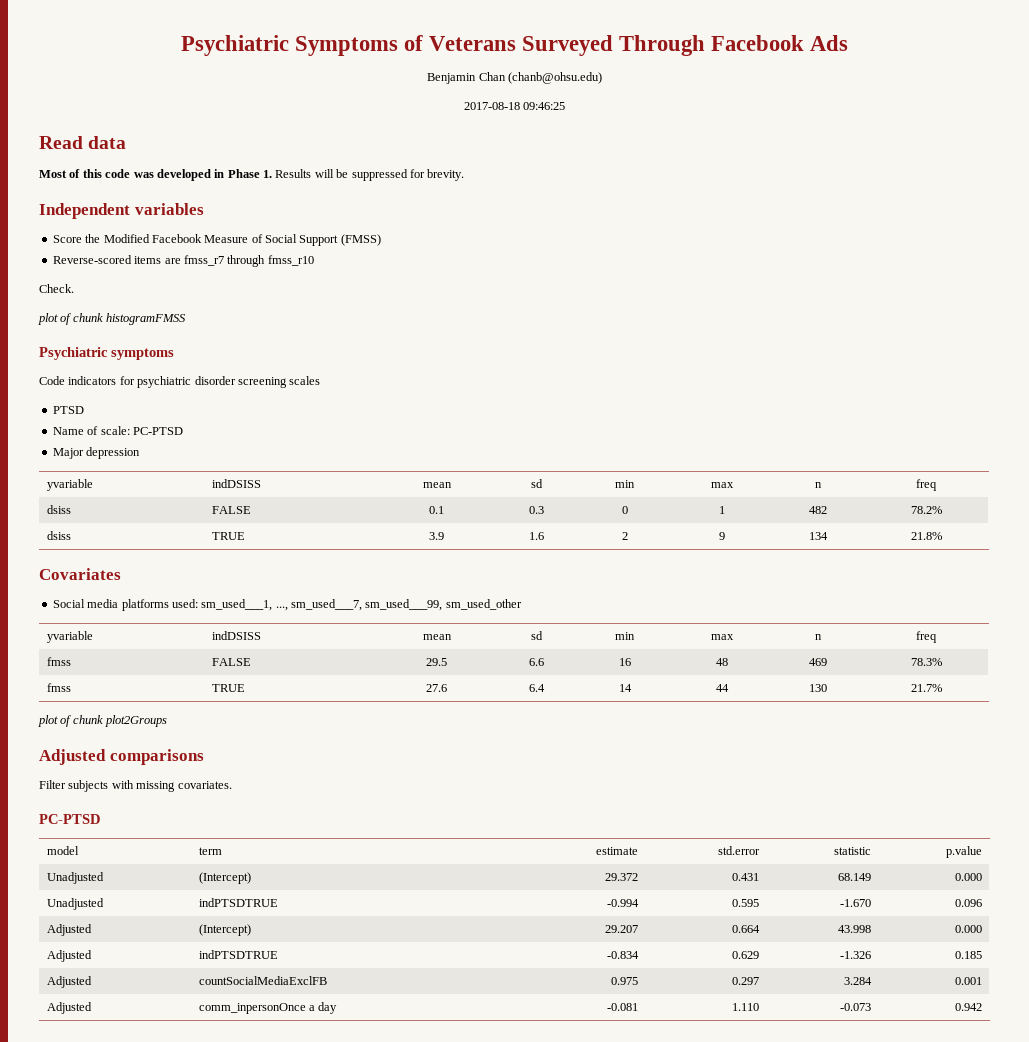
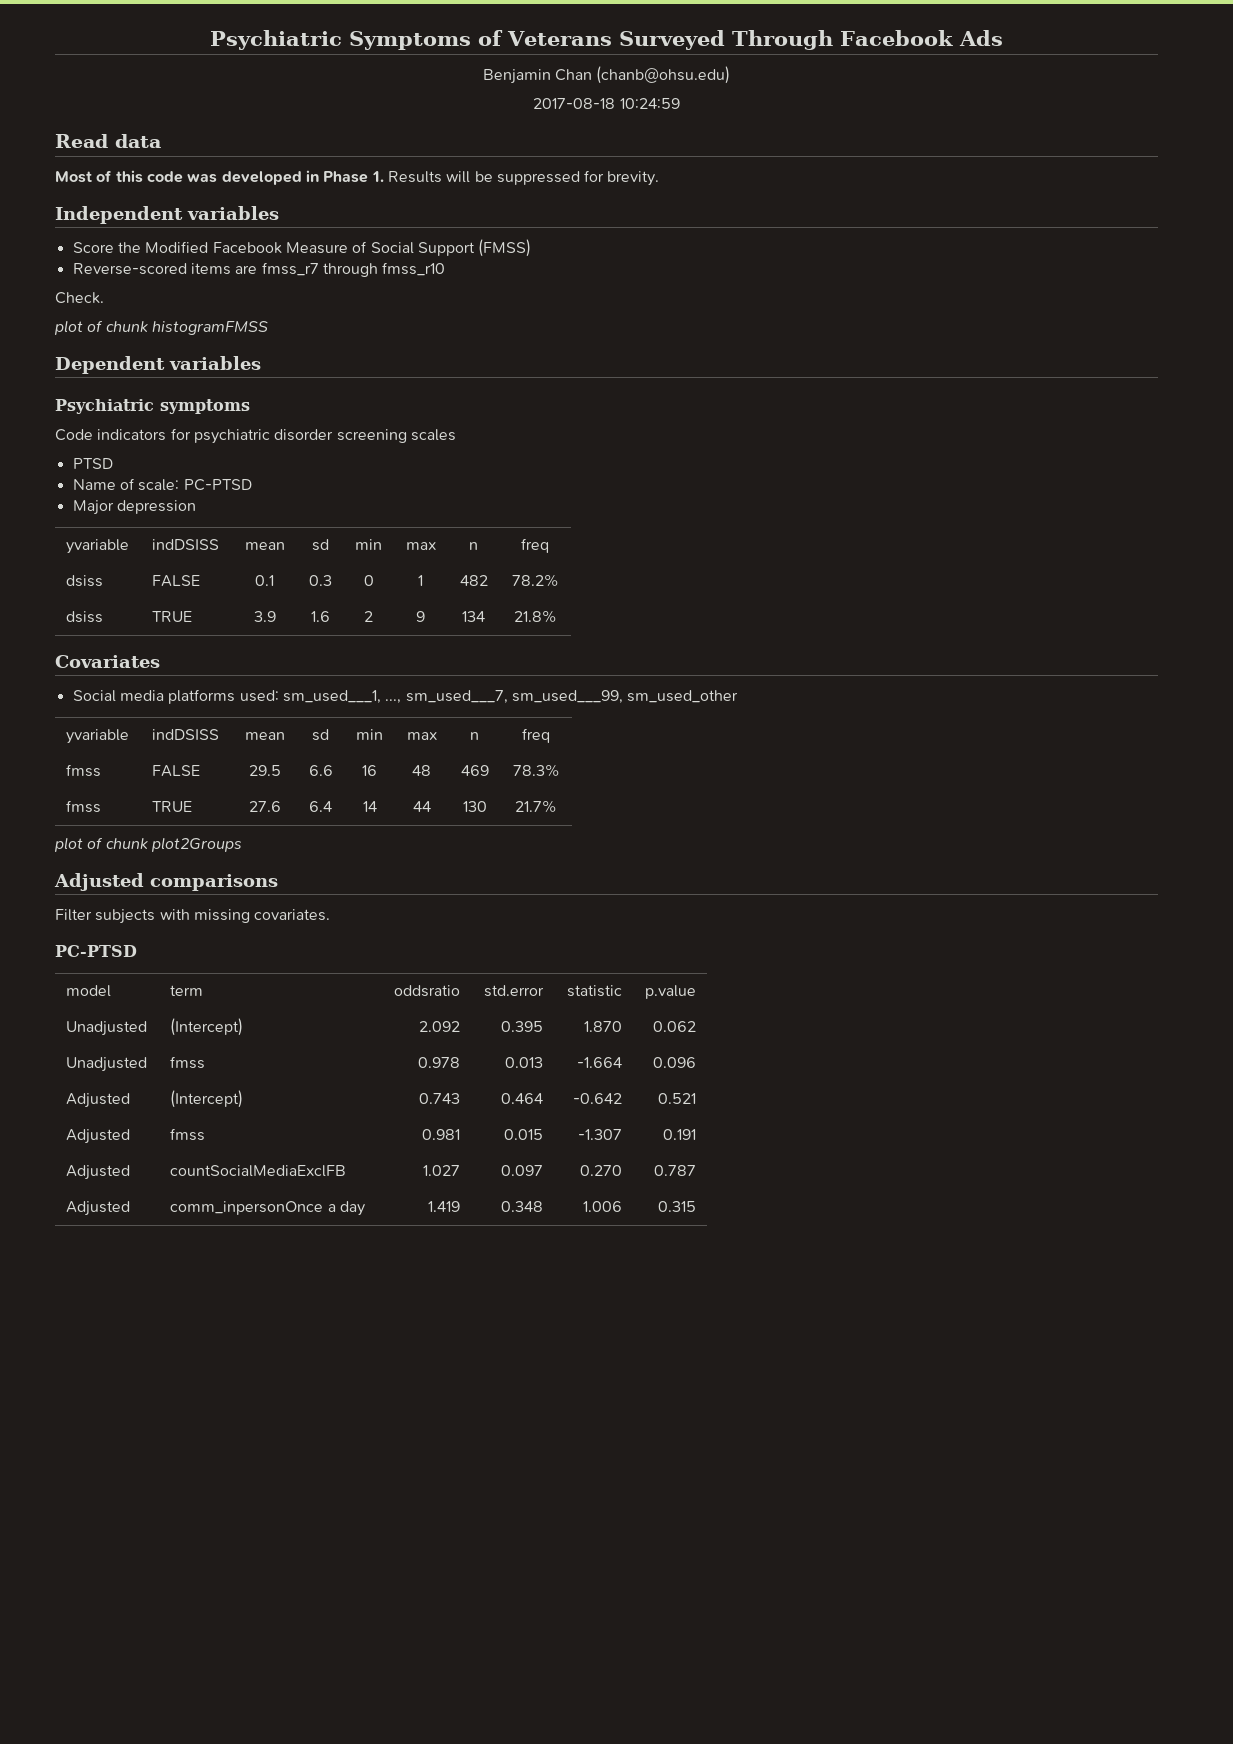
[523,102,566,110] 09:46:25 -> [619,98,680,109] 10:24:59
(187, 319) none -> [55,356,261,374] // Dependent variables
[596,847,639,855] estimate -> [393,985,460,997] oddsratio
[605,873,639,881] [732,873,760,881] [838,873,872,881] [955,873,983,881] [46,898,104,910] [198,898,278,907] [607,899,640,907] [732,899,760,907] [840,899,872,907] [955,899,983,907] [46,924,92,936] [198,924,251,936] [605,925,639,933] [732,925,761,933] [838,925,872,933] [955,925,983,933] [46,950,92,962] [198,950,278,959] [607,951,640,959] [732,951,760,959] [840,951,872,959] [955,951,983,959] [46,976,92,988] [198,976,327,985] [611,977,639,985] [732,977,760,985] [844,977,873,985] [955,977,983,985] 29.372 | 0.431 | 68.149 | 0.000 // Unadjusted | indPTSDTRUE | -0.994 | 0.595 | -1.670 | 0.096 // Adjusted | (Intercept) | 29.207 | 0.664 | 43.998 | 0.000 // Adjusted | indPTSDTRUE | -0.834 | 0.629 | -1.326 | 0.185 // Adjusted | countSocialMediaExclFB | 0.975 | 0.297 | 3.284 | 0.001 -> [418,1021,460,1032] [500,1021,543,1032] [583,1021,622,1032] [652,1021,696,1032] [66,1057,148,1072] [170,1056,206,1069] [417,1057,460,1068] [504,1057,543,1068] [576,1057,622,1068] [652,1057,696,1068] [66,1093,131,1108] [170,1090,244,1108] [418,1093,460,1104] [500,1093,543,1104] [572,1093,622,1104] [657,1093,696,1104] [66,1129,131,1144] [170,1128,206,1141] [421,1129,460,1140] [503,1129,543,1140] [577,1129,622,1140] [662,1129,696,1140] [66,1165,131,1180] [170,1165,347,1177] [422,1165,460,1176] [500,1165,543,1176] [579,1165,622,1176] [653,1165,696,1176] 2.092 | 0.395 | 1.870 | 0.062 // Unadjusted | fmss | 0.978 | 0.013 | -1.664 | 0.096 // Adjusted | (Intercept) | 0.743 | 0.464 | -0.642 | 0.521 // Adjusted | fmss | 0.981 | 0.015 | -1.307 | 0.191 // Adjusted | countSocialMediaExclFB | 1.027 | 0.097 | 0.270 | 0.787
[607,1003,639,1011] [732,1003,760,1011] [840,1003,872,1011] [955,1003,983,1011] -0.081 | 1.110 | -0.073 | 0.942 -> [427,1201,460,1212] [500,1201,543,1212] [582,1201,622,1212] [657,1201,696,1212] 1.419 | 0.348 | 1.006 | 0.315

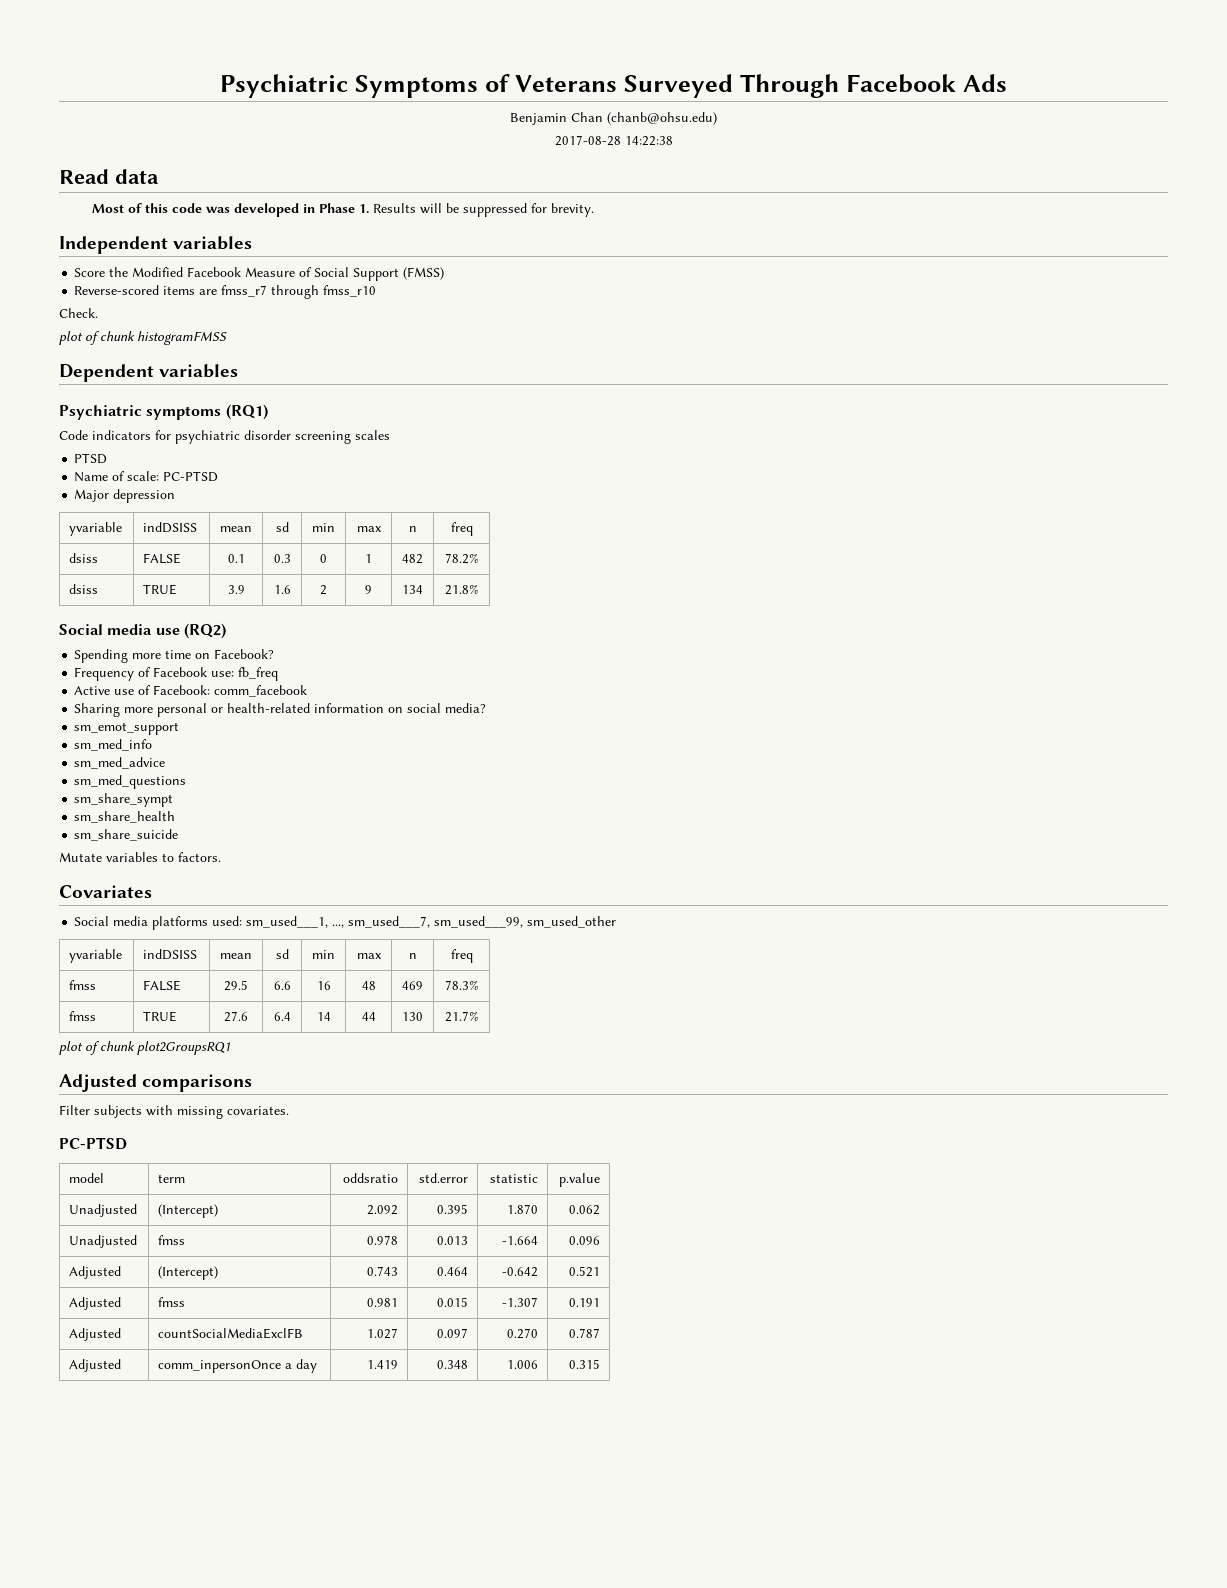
[533,98,680,109] 2017-08-18 10:24:59 -> [554,135,673,146] 2017-08-28 14:22:38
(250, 406) none -> [225,404,268,420] (RQ1)
(557, 616) none -> [59,623,226,639] [74,649,275,663] [74,667,279,681] [74,685,308,697] [74,703,487,717] [74,722,180,735] [74,739,153,751] [74,757,166,769] [74,775,187,789] [74,793,174,807] [74,811,176,823] [74,829,179,841] [59,852,221,862] // Social media use (RQ2) // Spending more time on Facebook? // Frequency of Facebook use: fb_freq // Active use of Facebook: comm_facebook // Sharing more personal or health-related information on social media? // sm_emot_support // sm_med_info // sm_med_advice // sm_med_questions // sm_share_sympt // sm_share_health // sm_share_suicide // Mutate variables to factors.
[150,837,242,852] plot2Groups -> [137,1041,231,1055] plot2GroupsRQ1

